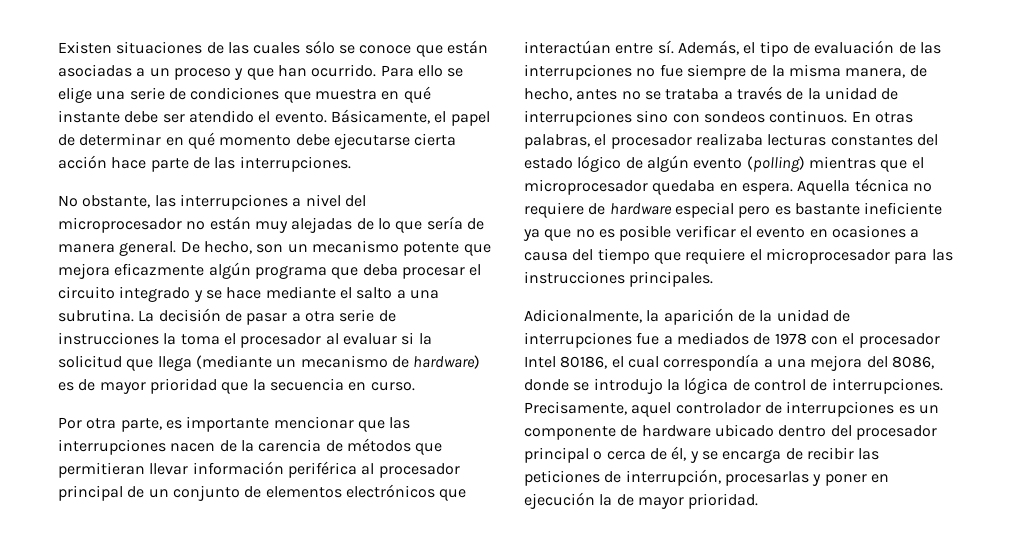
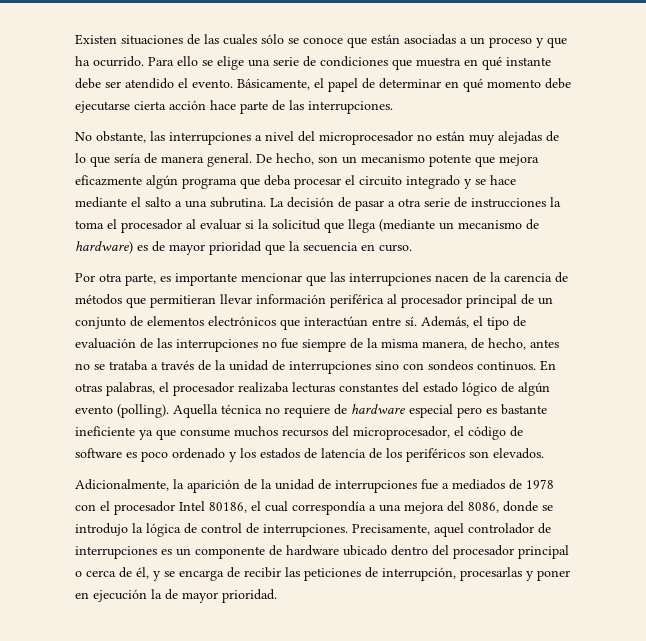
[277,65,307,77] han -> [75,56,90,66] ha
[746,156,924,172] [524,179,793,195] (polling) mientras que el microprocesador quedaba en espera. -> [117,404,169,418] (polling).
[575,225,920,241] [524,248,953,264] [524,271,714,287] no es posible verificar el evento en ocasiones a causa del tiempo que requiere el microprocesador para las instrucciones principales. -> [180,426,523,440] [75,448,544,462] consume muchos recursos del microprocesador, el código de software es poco ordenado y los estados de latencia de los periféricos son elevados.

